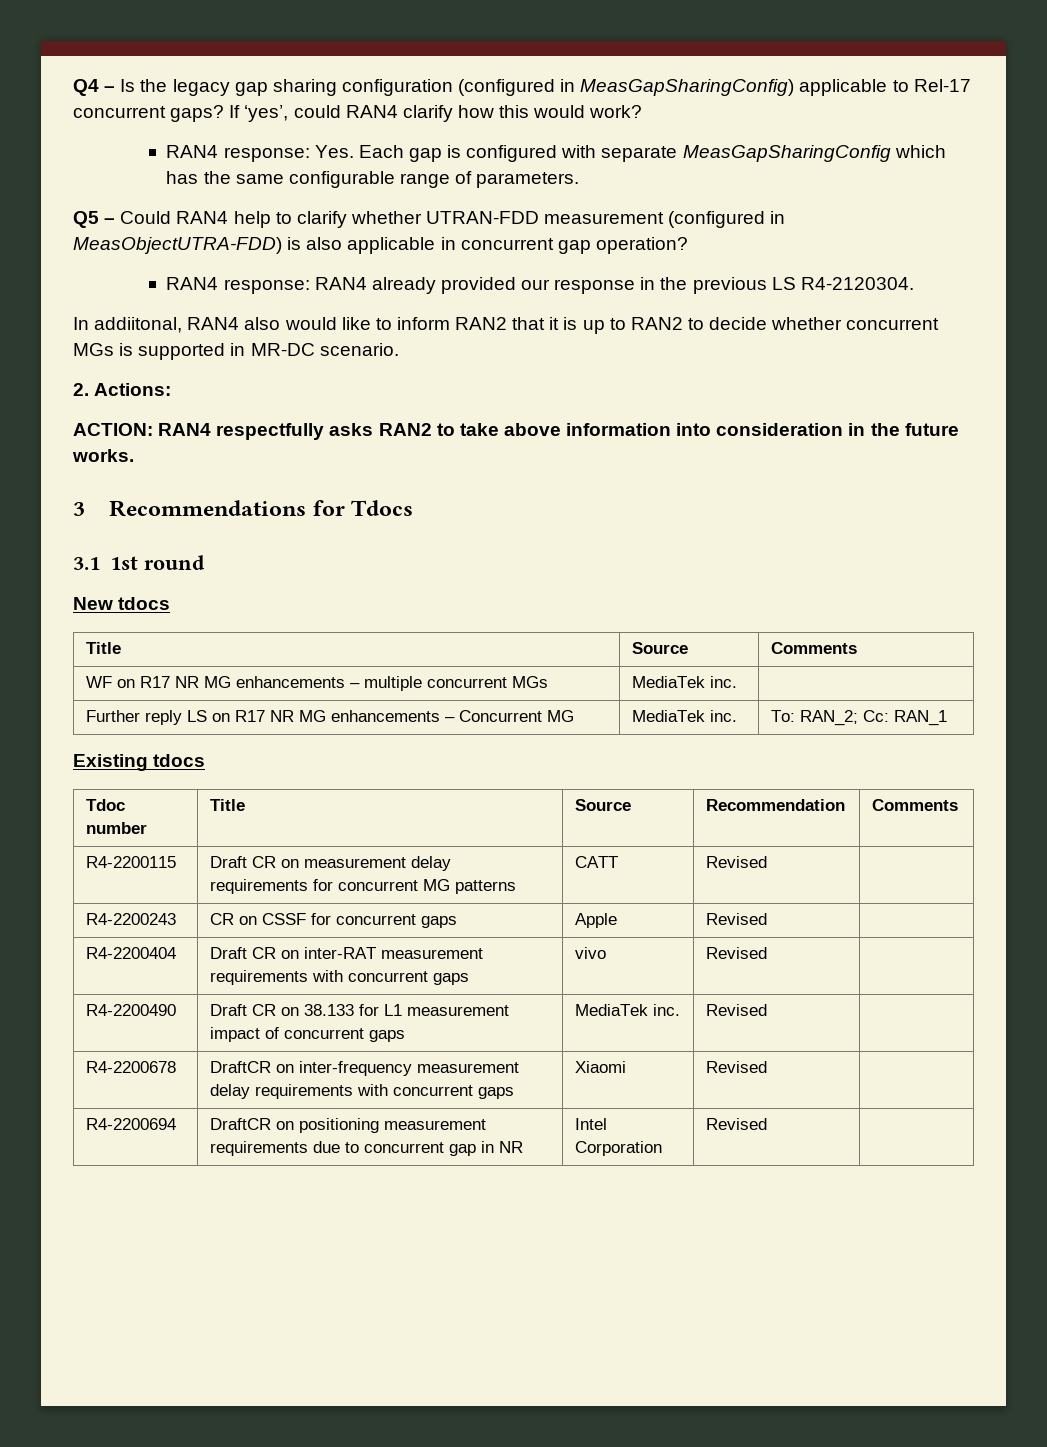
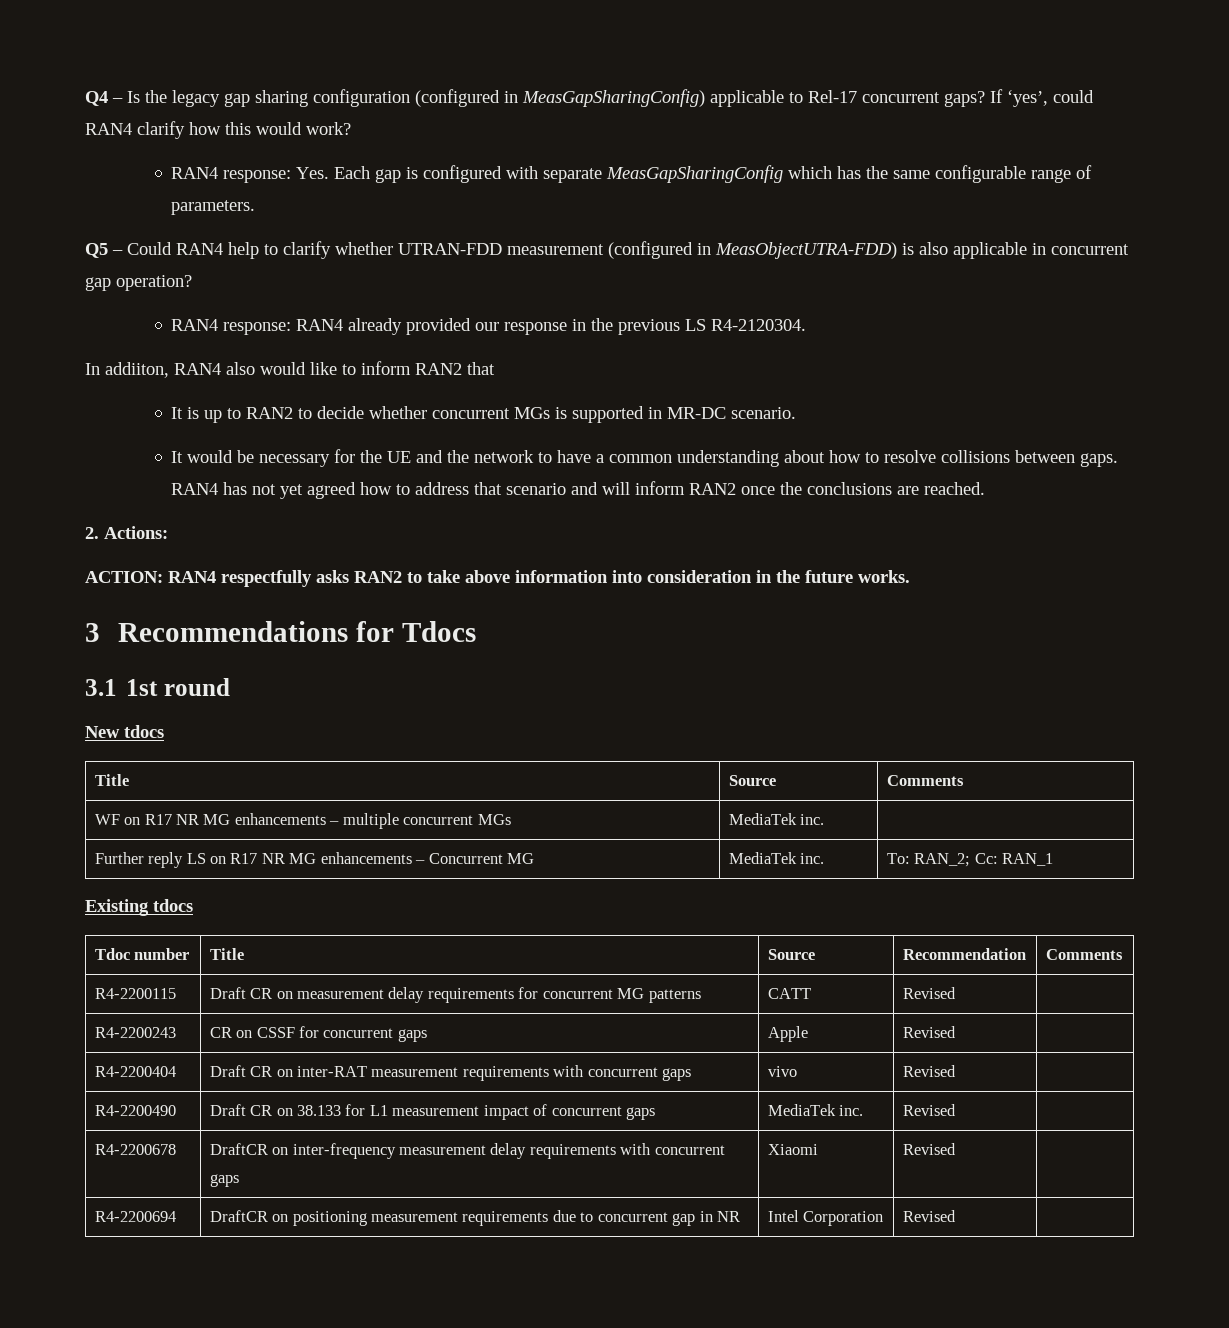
[94,317,183,333] addiitonal, -> [105,362,169,378] addiiton,
[549,317,560,330] it -> [171,407,184,419] // It
(399, 349) none -> [171,449,1119,467] [171,481,986,499] // It would be necessary for the UE and the network to have a common understanding about how to resolve collisions between gaps. RAN4 has not yet agreed how to address that scenario and will inform RAN2 once the conclusions are reached.

